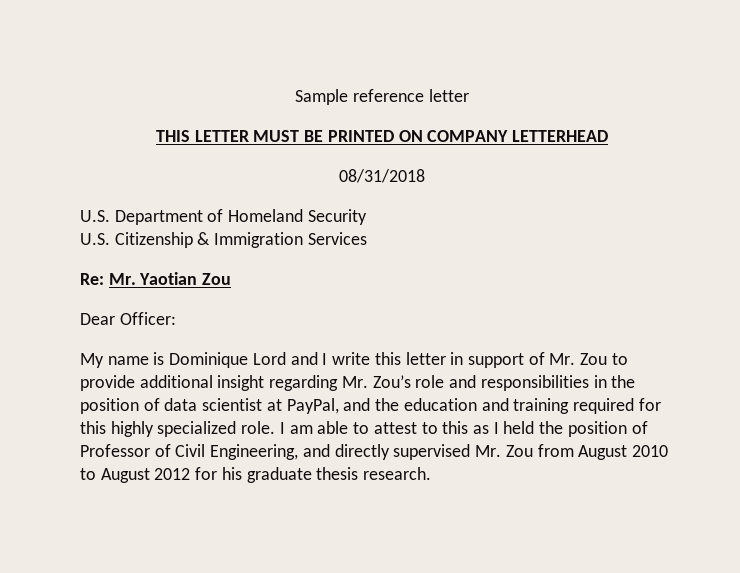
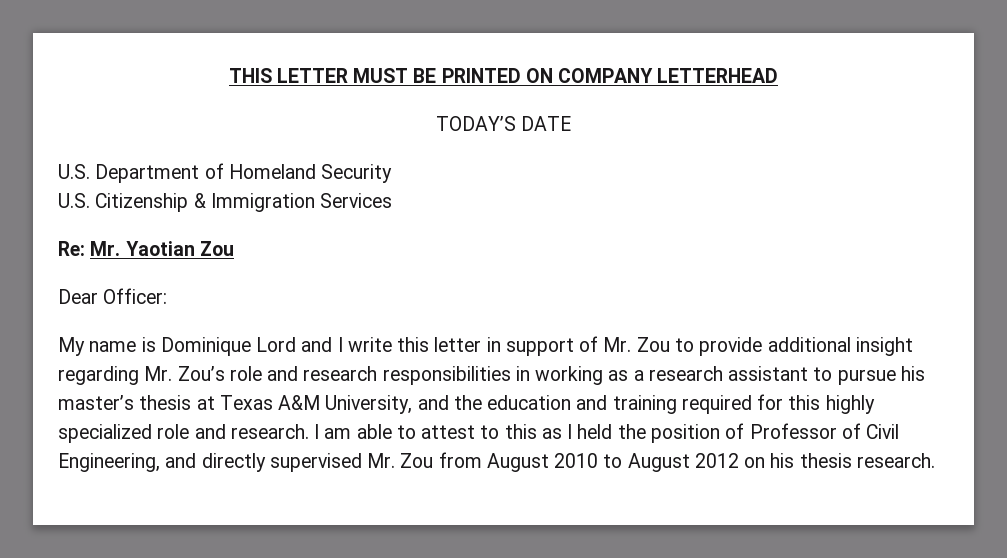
[295,89,469,105] Sample reference letter // -> (228, 75) none
[339,169,425,183] 08/31/2018 -> [435,116,572,131] TODAY’S DATE
(477, 381) none -> [303,366,378,381] research
[611,375,636,388] [80,398,339,414] the position of data scientist at PayPal, -> [535,366,925,385] [58,395,413,414] working as a research assistant to pursue his master’s thesis at Texas A&M University,
[241,421,276,434] role. -> [157,424,309,439] role and research.
[195,467,312,483] for his graduate -> [744,453,795,468] on his

